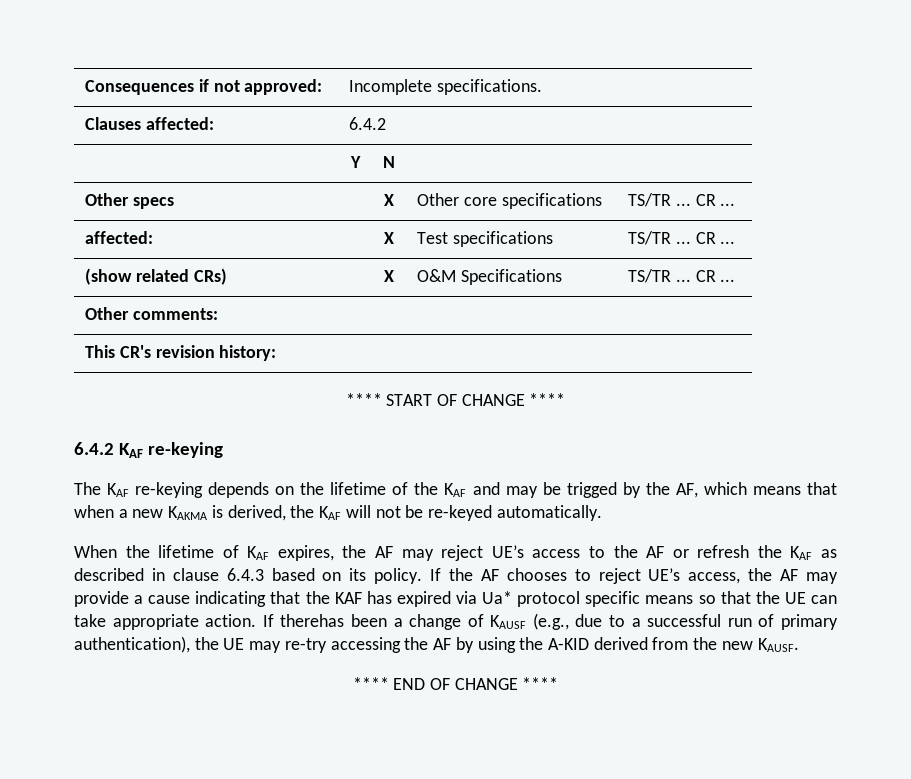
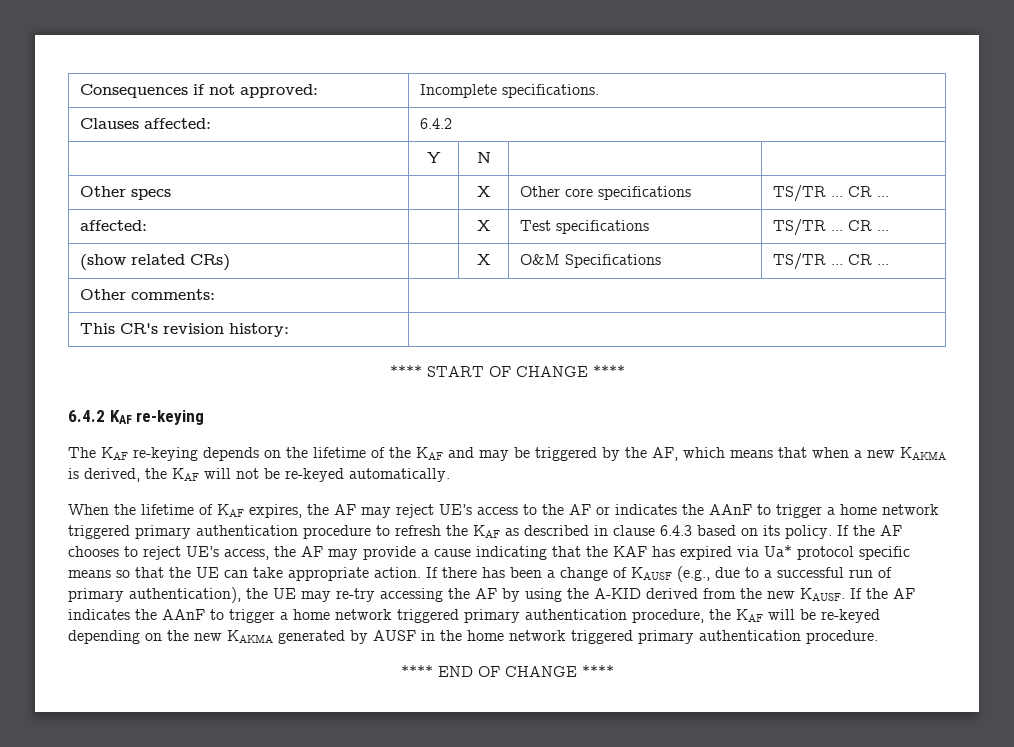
[566,482,617,498] trigged -> [535,447,597,461] triggered
(689, 553) none -> [615,504,939,518] [68,525,390,539] indicates the AAnF to trigger a home network triggered primary authentication procedure to
[280,614,345,627] therehas -> [442,567,505,578] there has
(799, 645) none -> [850,588,915,599] [68,609,880,623] [68,630,878,644] If the AF indicates the AAnF to trigger a home network triggered primary authentication procedure, the KAF will be re-keyed depending on the new KAKMA generated by AUSF in the home network triggered primary authentication procedure.

